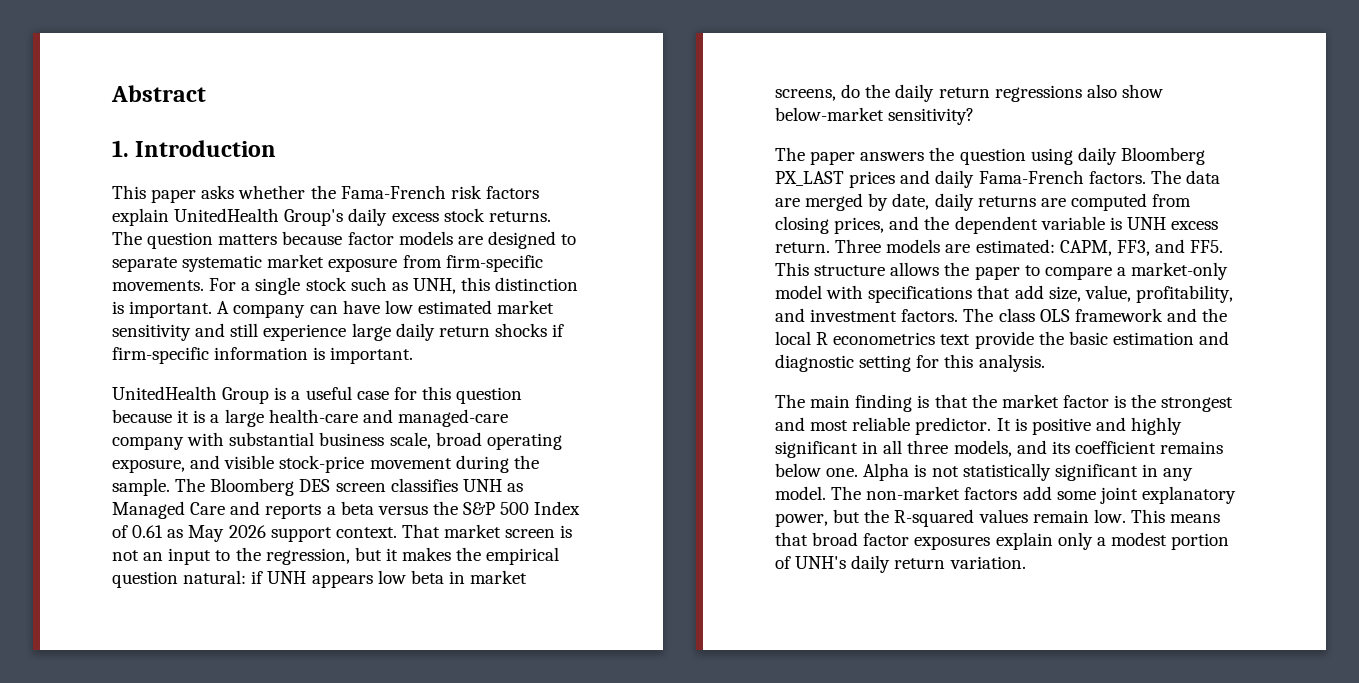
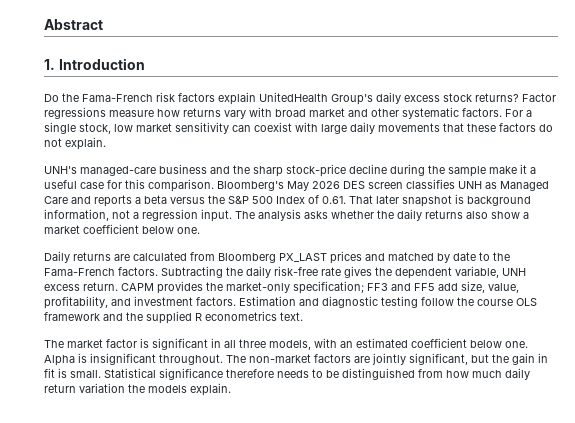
[112,185,306,203] This paper asks whether -> [44,94,59,102] Do
[488,211,551,222] [112,231,577,249] [112,254,543,272] [112,277,579,295] [112,300,555,318] [112,323,565,341] [112,347,414,364] [112,386,287,404] returns. The question matters because factor models are designed to separate systematic market exposure from firm-specific movements. For a single stock such as UNH, this distinction is important. A company can have low estimated market sensitivity and still experience large daily return shocks if firm-specific information is important. // UnitedHealth Group is -> [475,93,556,102] [44,107,532,119] [44,122,553,134] [44,137,106,150] [44,164,527,177] returns? Factor regressions measure how returns vary with broad market and other systematic factors. For a single stock, low market sensitivity can coexist with large daily movements that these factors do not explain. // UNH's managed-care business and the sharp stock-price decline during the sample make it
[456,387,523,404] [112,409,508,427] [112,432,562,450] [112,455,539,473] [112,478,295,496] question because it is a large health-care and managed-care company with substantial business scale, broad operating exposure, and visible stock-price movement during the sample. The Bloomberg -> [148,179,340,192] comparison. Bloomberg's May 2026
[132,524,573,542] [112,547,560,565] [112,570,528,588] [775,84,1163,102] [775,107,975,125] [775,147,1205,165] [775,170,1220,188] [775,193,1192,211] [775,216,1219,234] [775,239,1224,256] [775,262,1229,280] [775,285,1011,303] 0.61 as May 2026 support context. That market screen is not an input to the regression, but it makes the empirical question natural: if UNH appears low beta in market screens, do the daily return regressions also show below-market sensitivity? // The paper answers the question using daily Bloomberg PX_LAST prices and daily Fama-French factors. The data are merged by date, daily returns are computed from closing prices, and the dependent variable is UNH excess return. Three models are estimated: CAPM, FF3, and FF5. This structure allows the paper to compare a market-only model with specifications that -> [322,194,531,207] [44,209,529,222] [44,224,200,234] [44,251,510,264] [44,266,526,279] [44,281,435,294] 0.61. That later snapshot is background information, not a regression input. The analysis asks whether the daily returns also show a market coefficient below one. // Daily returns are calculated from Bloomberg PX_LAST prices and matched by date to the Fama-French factors. Subtracting the daily risk-free rate gives the dependent variable, UNH excess return. CAPM provides the market-only specification; FF3 and FF5
[963,308,1035,322] The class -> [239,296,513,308] Estimation and diagnostic testing follow the course
[775,331,811,345] local -> [146,311,192,324] supplied
[940,331,1230,349] [775,354,1045,372] [775,394,1234,412] [775,417,1183,435] text provide the basic estimation and diagnostic setting for this analysis. // The main finding is that the market factor is the strongest and most reliable predictor. It is positive and highly -> [280,312,303,321] [44,338,149,348] text. // The market factor is
[1016,440,1224,454] [775,463,1194,481] [775,486,1236,504] [775,509,1221,527] [775,532,1230,550] [775,555,1026,573] and its coefficient remains below one. Alpha is not statistically significant in any model. The non-market factors add some joint explanatory power, but the R-squared values remain low. This means that broad factor exposures explain only a modest portion of UNH's daily return variation. -> [314,338,528,348] [44,353,548,366] [44,368,530,380] [44,383,231,396] with an estimated coefficient below one. Alpha is insignificant throughout. The non-market factors are jointly significant, but the gain in fit is small. Statistical significance therefore needs to be distinguished from how much daily return variation the models explain.

